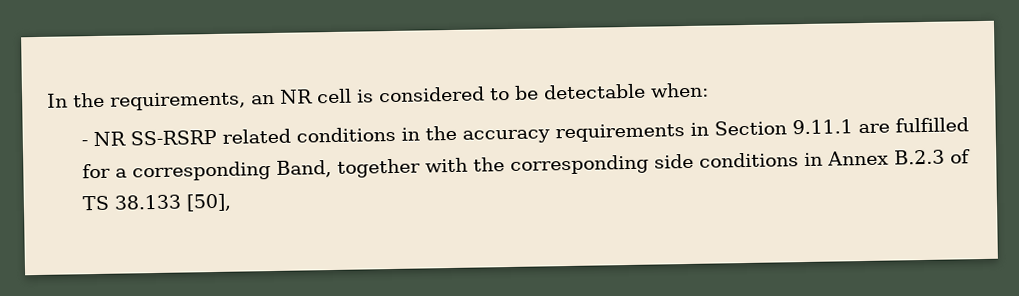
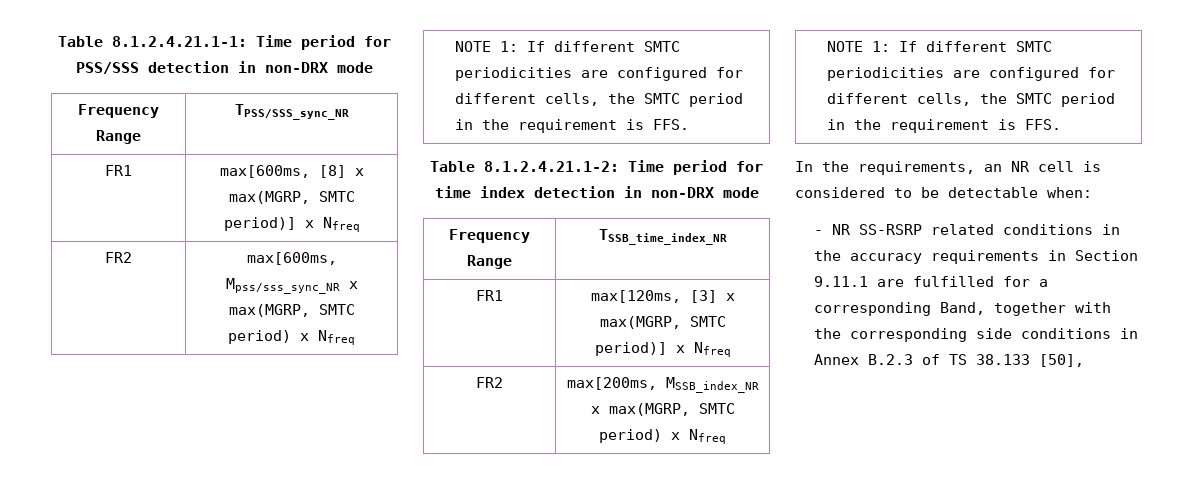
(47, 100) none -> [58,35,391,50] [76,61,373,74] [78,104,159,118] [96,130,141,144] [234,104,349,120] [105,165,132,176] [219,165,364,178] [228,191,355,204] [223,217,360,232] [105,252,132,263] [246,252,337,265] [225,278,358,294] [228,304,355,317] [228,330,355,345] [454,41,680,52] [454,67,743,81] [454,93,743,107] [454,119,689,133] [430,160,763,175] [434,186,759,198] [449,229,530,243] [467,255,512,269] [598,229,727,245] [476,290,503,301] [590,290,735,303] [599,316,726,329] [594,342,731,357] [476,377,503,388] [566,377,759,393] [590,403,735,416] [599,429,726,444] [826,41,1052,52] [826,67,1115,81] [826,93,1115,107] [826,119,1061,133] Table 8.1.2.4.21.1-1: Time period for PSS/SSS detection in non-DRX mode // Frequency Range | TPSS/SSS_sync_NR // FR1 | max[600ms, [8] x max(MGRP, SMTC period)] x Nfreq // FR2 | max[600ms, Mpss/sss_sync_NR x max(MGRP, SMTC period) x Nfreq // NOTE 1: If different SMTC periodicities are configured for different cells, the SMTC period in the requirement is FFS. // Table 8.1.2.4.21.1-2: Time period for time index detection in non-DRX mode // Frequency Range | TSSB_time_index_NR // FR1 | max[120ms, [3] x max(MGRP, SMTC period)] x Nfreq // FR2 | max[200ms, MSSB_index_NR x max(MGRP, SMTC period) x Nfreq // NOTE 1: If different SMTC periodicities are configured for different cells, the SMTC period in the requirement is FFS. //

